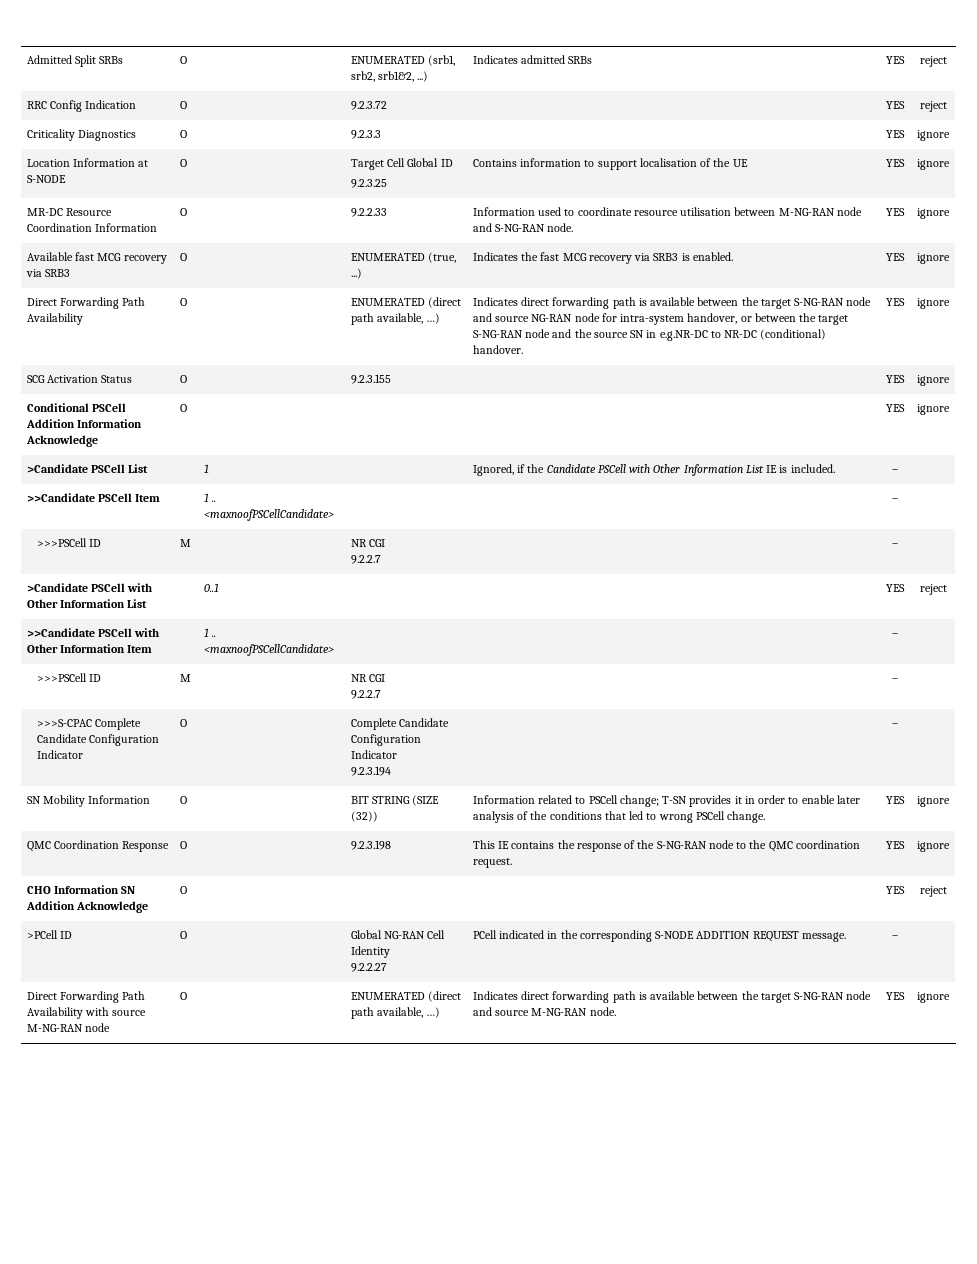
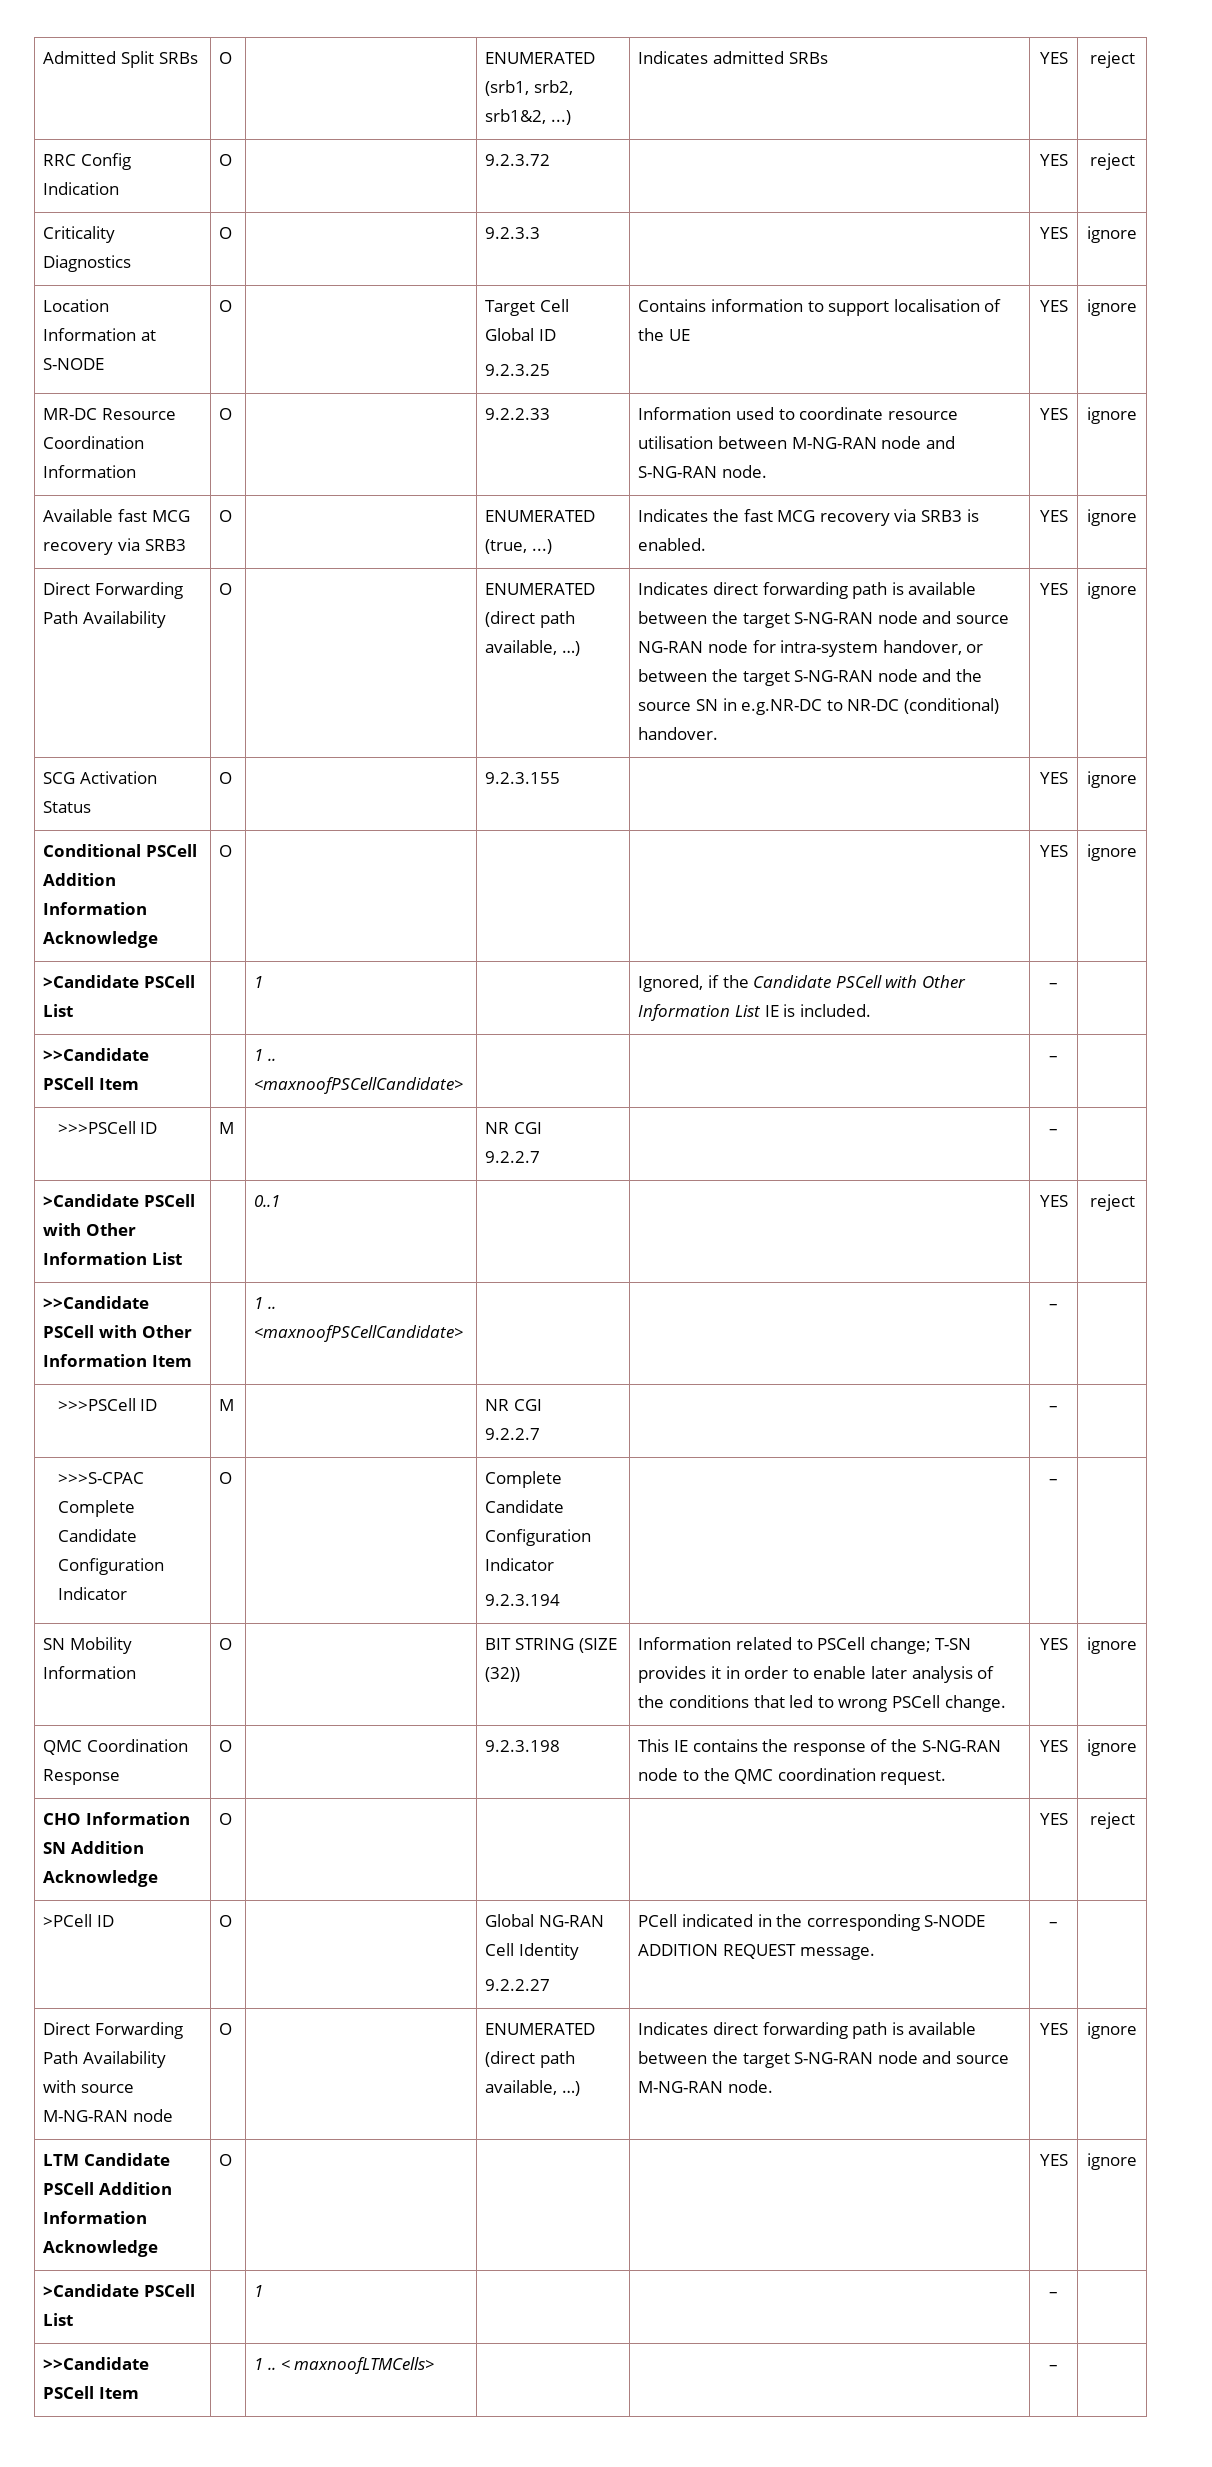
(950, 997) none -> [43,2153,170,2166] [43,2182,172,2195] [43,2211,148,2224] [43,2240,159,2257] [219,2154,233,2166] [1039,2154,1068,2166] [1087,2153,1137,2170] [43,2284,195,2297] [43,2313,74,2326] [254,2285,264,2297] [1049,2292,1058,2297] [43,2357,150,2370] [43,2386,139,2399] [254,2357,435,2374] [1049,2365,1058,2370] // LTM Candidate PSCell Addition Information Acknowledge | O | | | | YES | ignore // >Candidate PSCell List | | 1 | | | – | // >>Candidate PSCell Item | | 1 .. < maxnoofLTMCells> | | | – |

